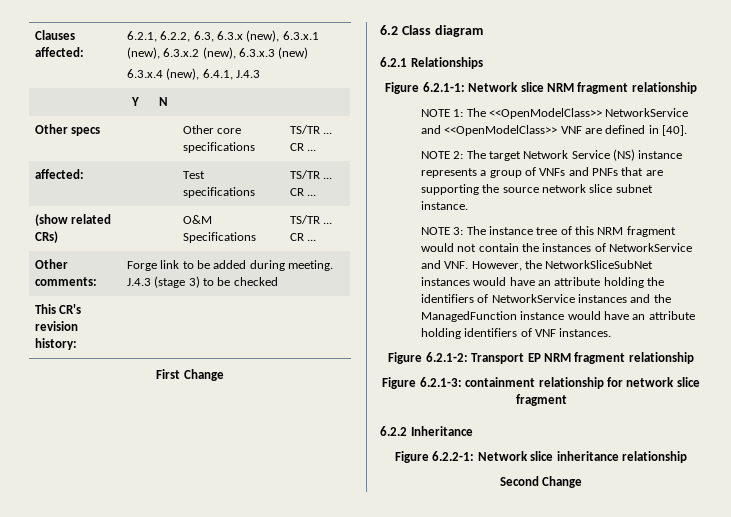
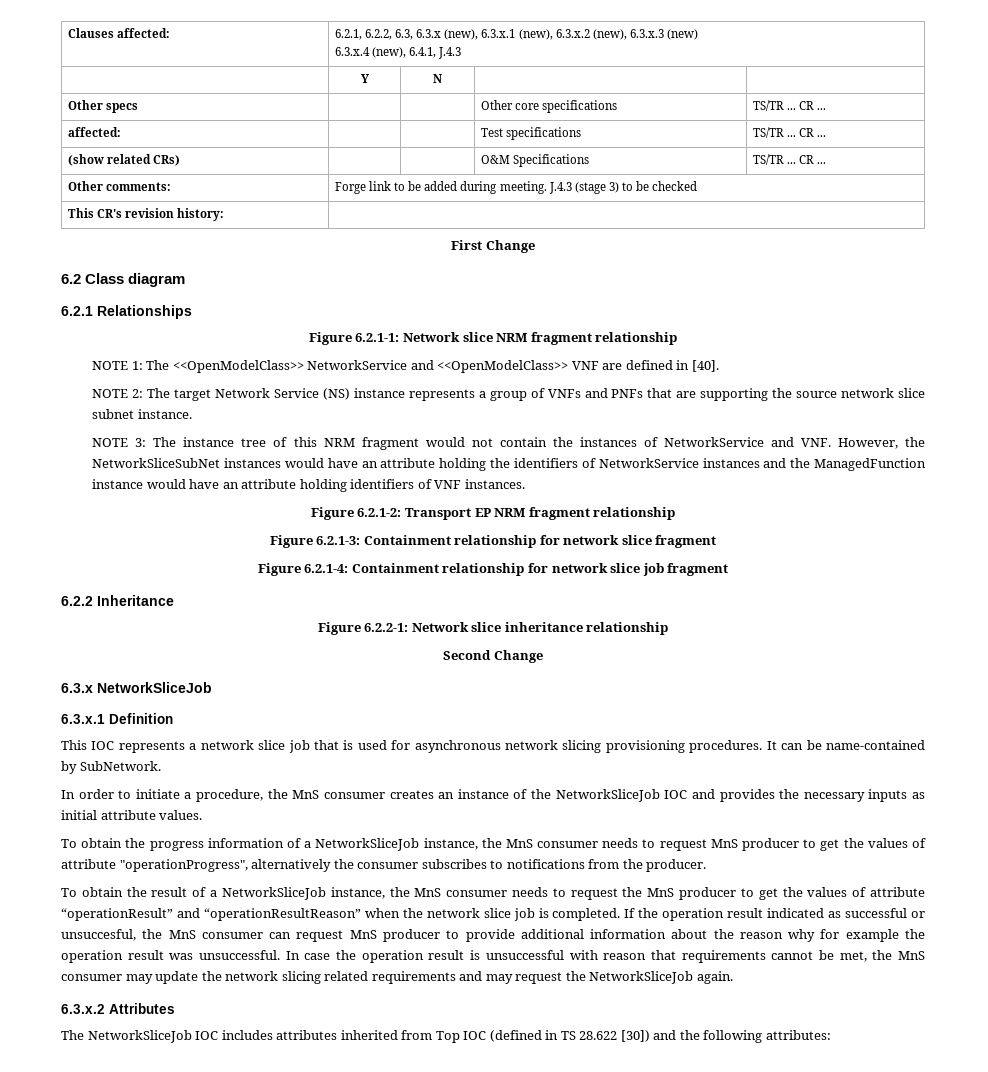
[465,377,536,387] containment -> [363,535,451,545] Containment
(567, 400) none -> [257,563,729,576] // Figure 6.2.1-4: Containment relationship for network slice job fragment
(583, 482) none -> [61,682,212,693] [61,713,173,724] [61,740,926,753] [61,761,161,774] [61,789,925,802] [61,810,203,820] [61,838,926,851] [61,859,707,872] [61,887,926,900] [61,908,926,921] [61,929,926,942] [61,950,926,963] [61,971,733,984] [61,1003,175,1014] [61,1030,831,1043] // 6.3.x NetworkSliceJob // 6.3.x.1 Definition // This IOC represents a network slice job that is used for asynchronous network slicing provisioning procedures. It can be name-contained by SubNetwork. // In order to initiate a procedure, the MnS consumer creates an instance of the NetworkSliceJob IOC and provides the necessary inputs as initial attribute values. // To obtain the progress information of a NetworkSliceJob instance, the MnS consumer needs to request MnS producer to get the values of attribute "operationProgress", alternatively the consumer subscribes to notifications from the producer. // To obtain the result of a NetworkSliceJob instance, the MnS consumer needs to request the MnS producer to get the values of attribute “operationResult” and “operationResultReason” when the network slice job is completed. If the operation result indicated as successful or unsuccesful, the MnS consumer can request MnS producer to provide additional information about the reason why for example the operation result was unsuccessful. In case the operation result is unsuccessful with reason that requirements cannot be met, the MnS consumer may update the network slicing related requirements and may request the NetworkSliceJob again. // 6.3.x.2 Attributes // The NetworkSliceJob IOC includes attributes inherited from Top IOC (defined in TS 28.622 [30]) and the following attributes:

